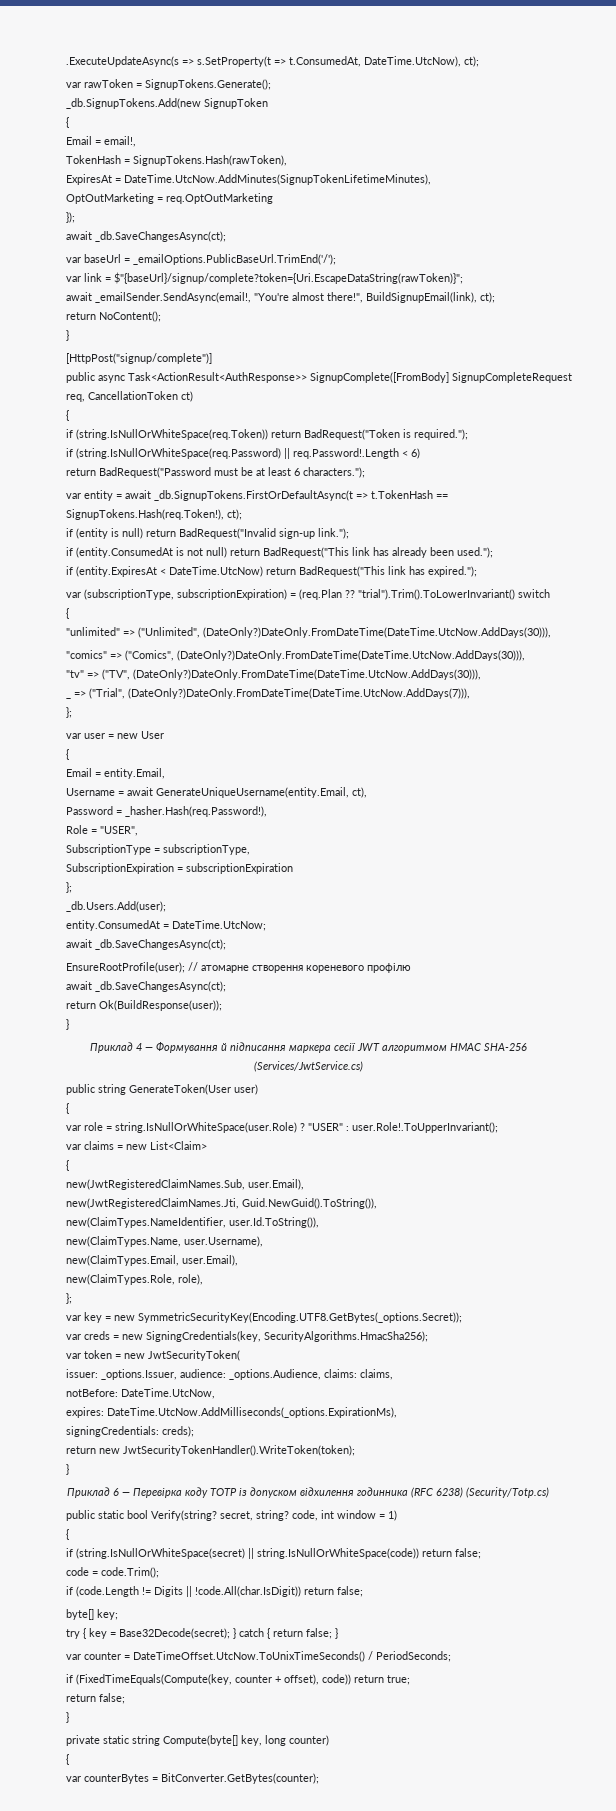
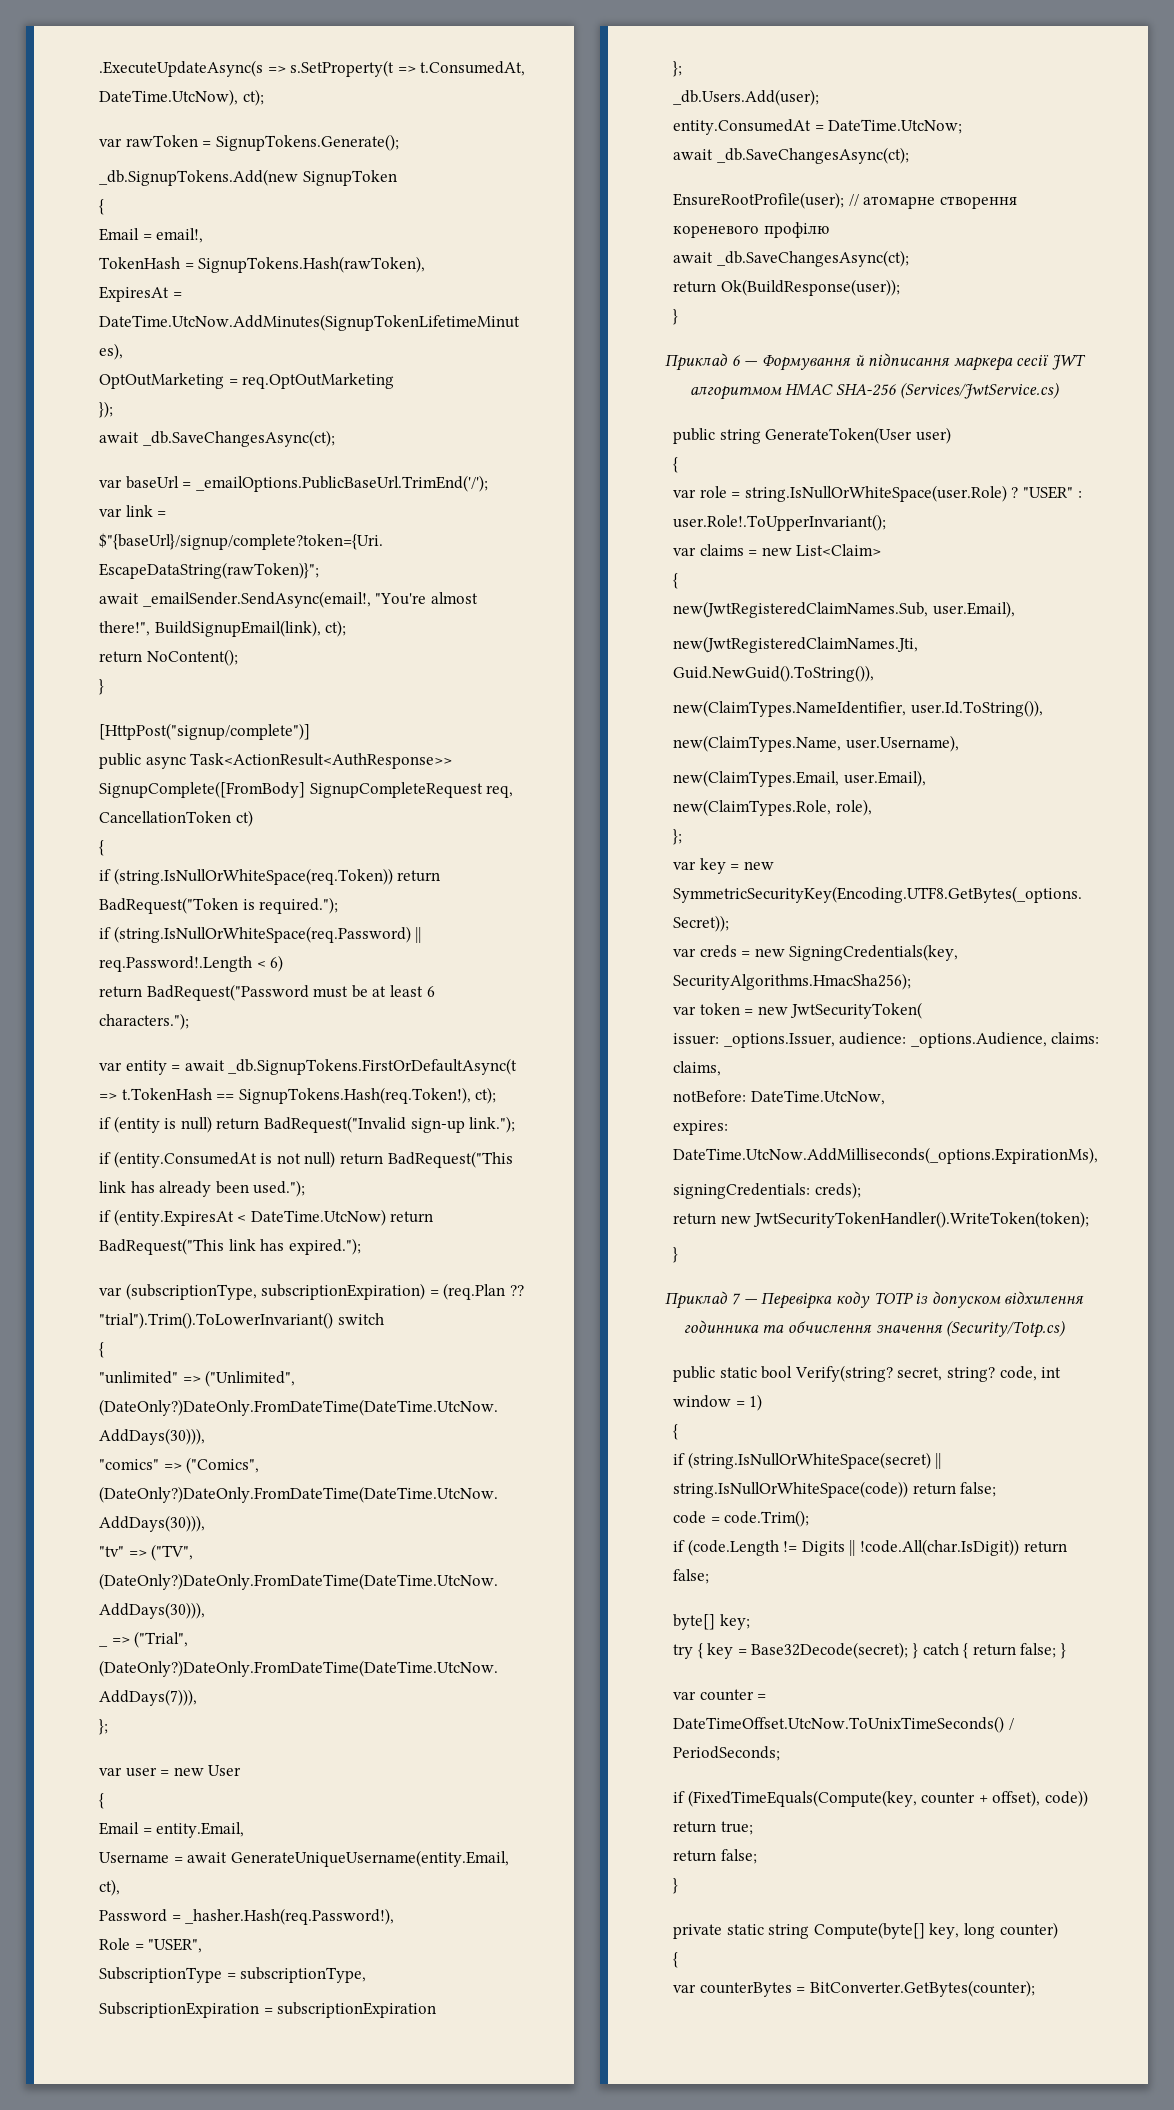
[135,1043,142,1051] 4 -> [731,355,741,366] 6
[113,1488,119,1496] 6 -> [731,1293,742,1305] 7
[411,1487,463,1498] (RFC 6238) -> [762,1321,943,1333] та обчислення значення

